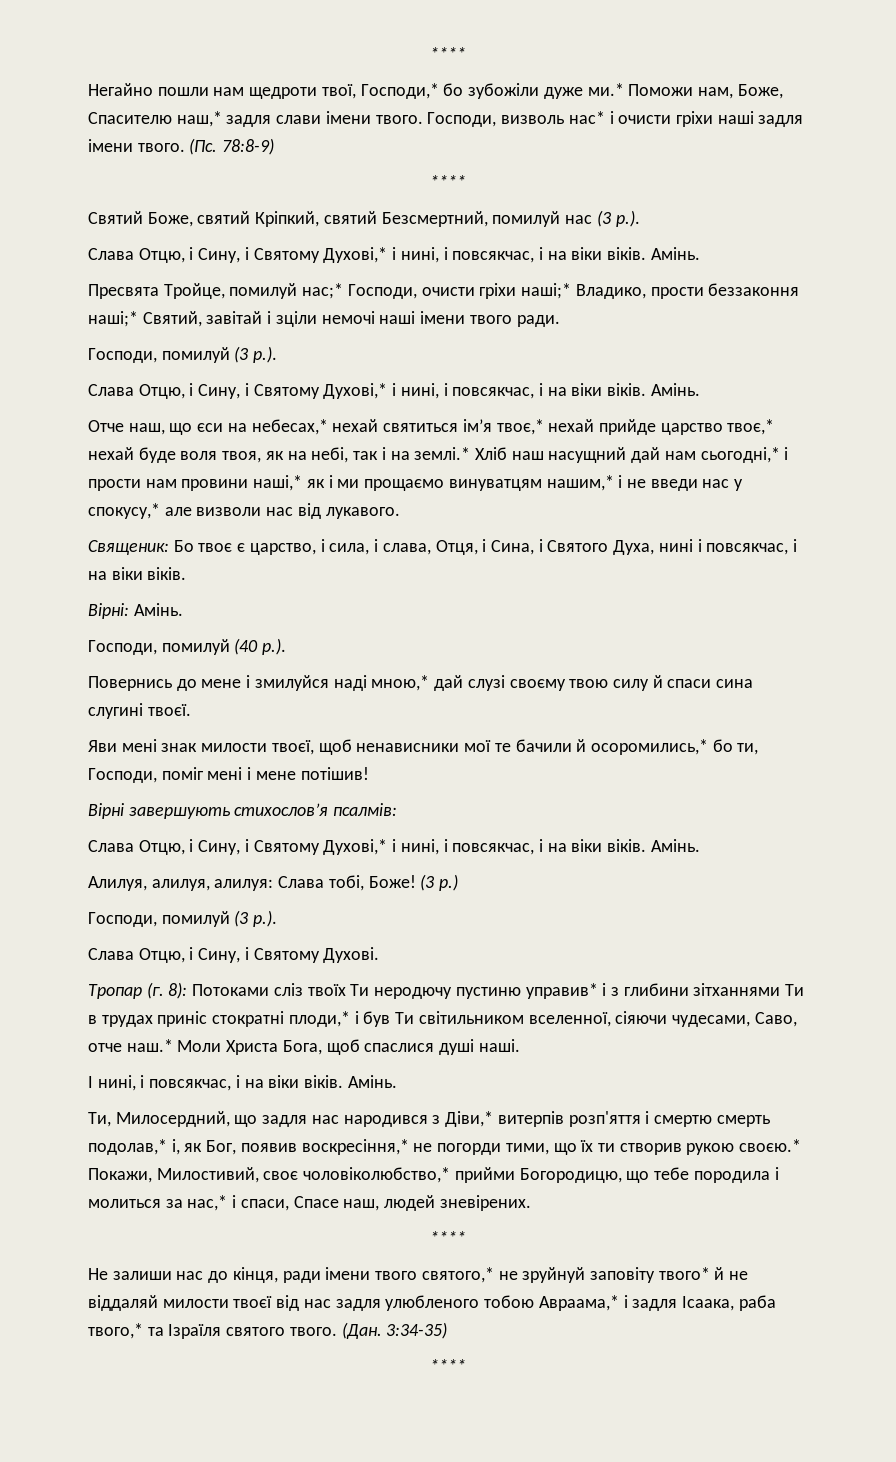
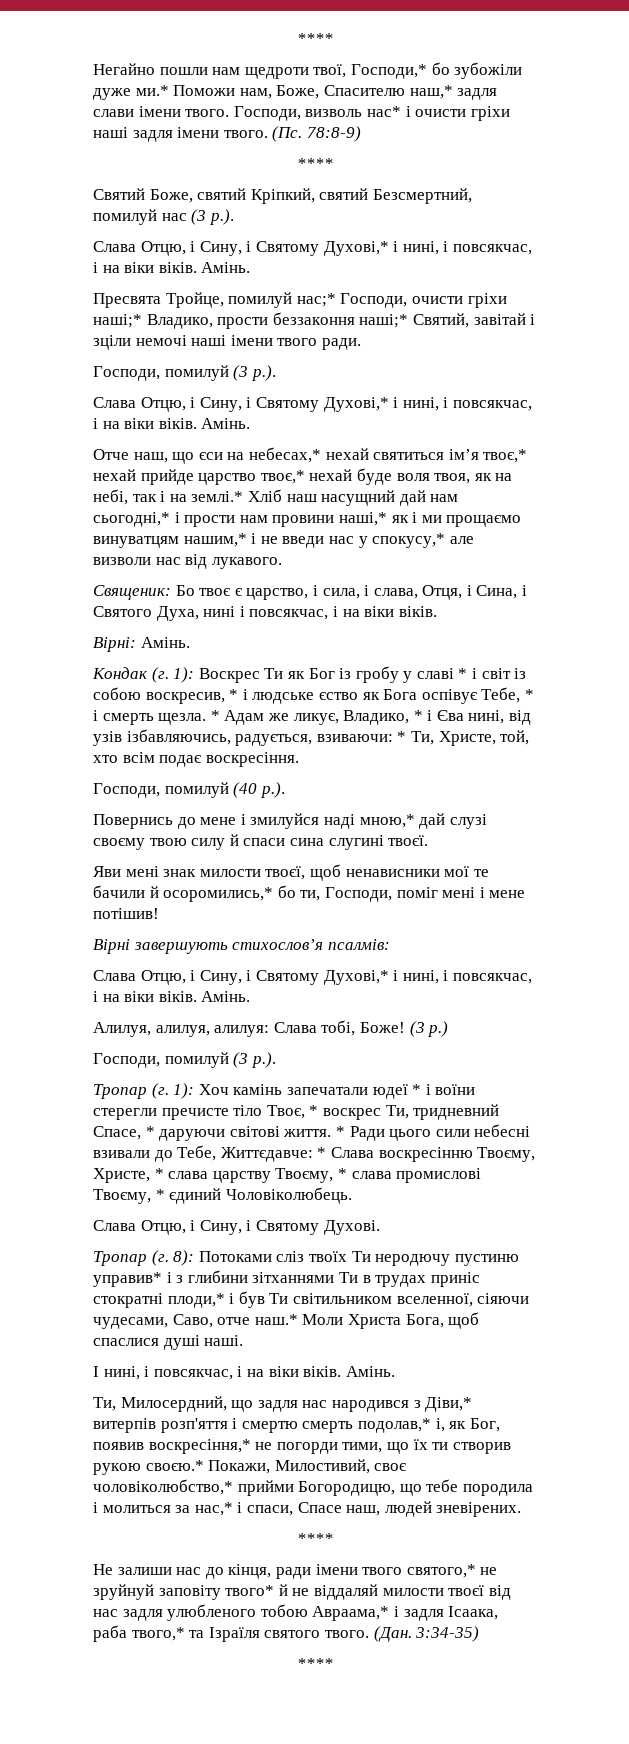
(183, 609) none -> [92,666,527,683] [93,687,534,704] [93,710,532,725] [93,729,530,746] [93,752,299,767] // Кондак (г. 1): Воскрес Ти як Бог із гробу у славі * і світ із собою воскресив, * і людське єство як Бога оспівує Тебе, * і смерть щезла. * Адам же ликує, Владико, * і Єва нині, від узів ізбавляючись, радується, взиваючи: * Ти, Христе, той, хто всім подає воскресіння.
(278, 918) none -> [93,1083,476,1099] [93,1104,500,1120] [93,1124,531,1141] [93,1145,536,1162] [93,1168,482,1183] [93,1187,352,1204] // Тропар (г. 1): Хоч камінь запечатали юдеї * і воїни стерегли пречисте тіло Твоє, * воскрес Ти, тридневний Спасе, * даруючи світові життя. * Ради цього сили небесні взивали до Тебе, Життєдавче: * Слава воскресінню Твоєму, Христе, * слава царству Твоєму, * слава промислові Твоєму, * єдиний Чоловіколюбець.

